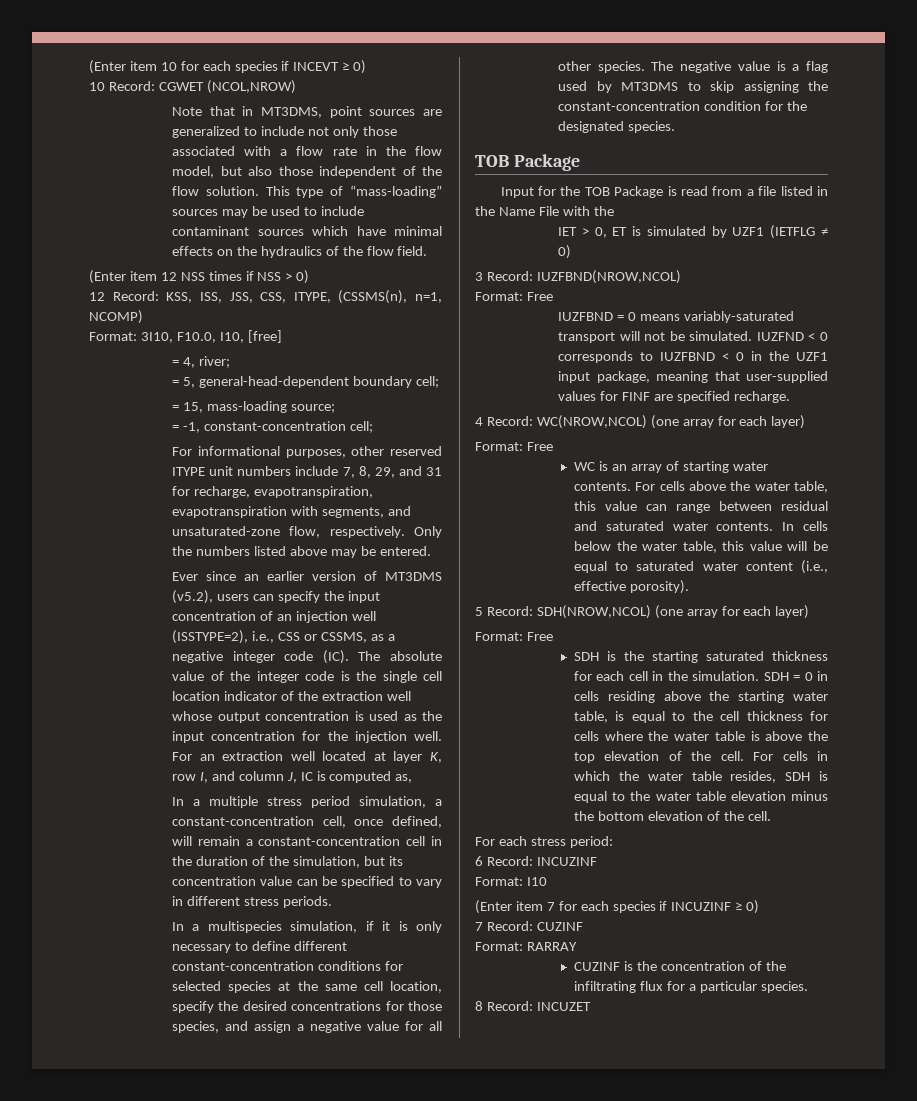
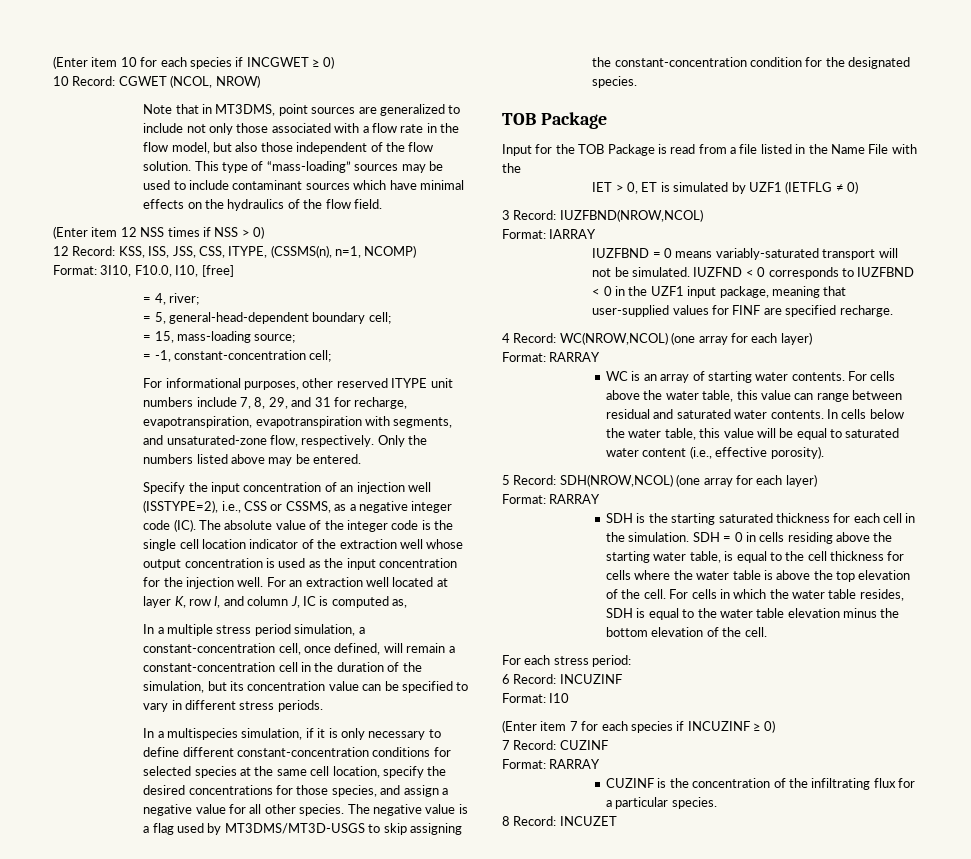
[293,62,340,71] INCEVT -> [246,57,309,67] INCGWET
[206,80,296,94] (NCOL,NROW) -> [170,75,260,88] (NCOL, NROW)
[172,571,442,581] [172,590,320,604] Ever since an earlier version of MT3DMS (v5.2), users can specify -> [143,482,186,494] Specify
[621,82,679,91] MT3DMS -> [224,823,365,834] MT3DMS/MT3D-USGS
[526,292,553,301] Free -> [549,229,597,239] IARRAY
[526,442,553,451] Free -> [549,352,601,362] RARRAY
[526,632,553,641] Free -> [549,494,601,504] RARRAY

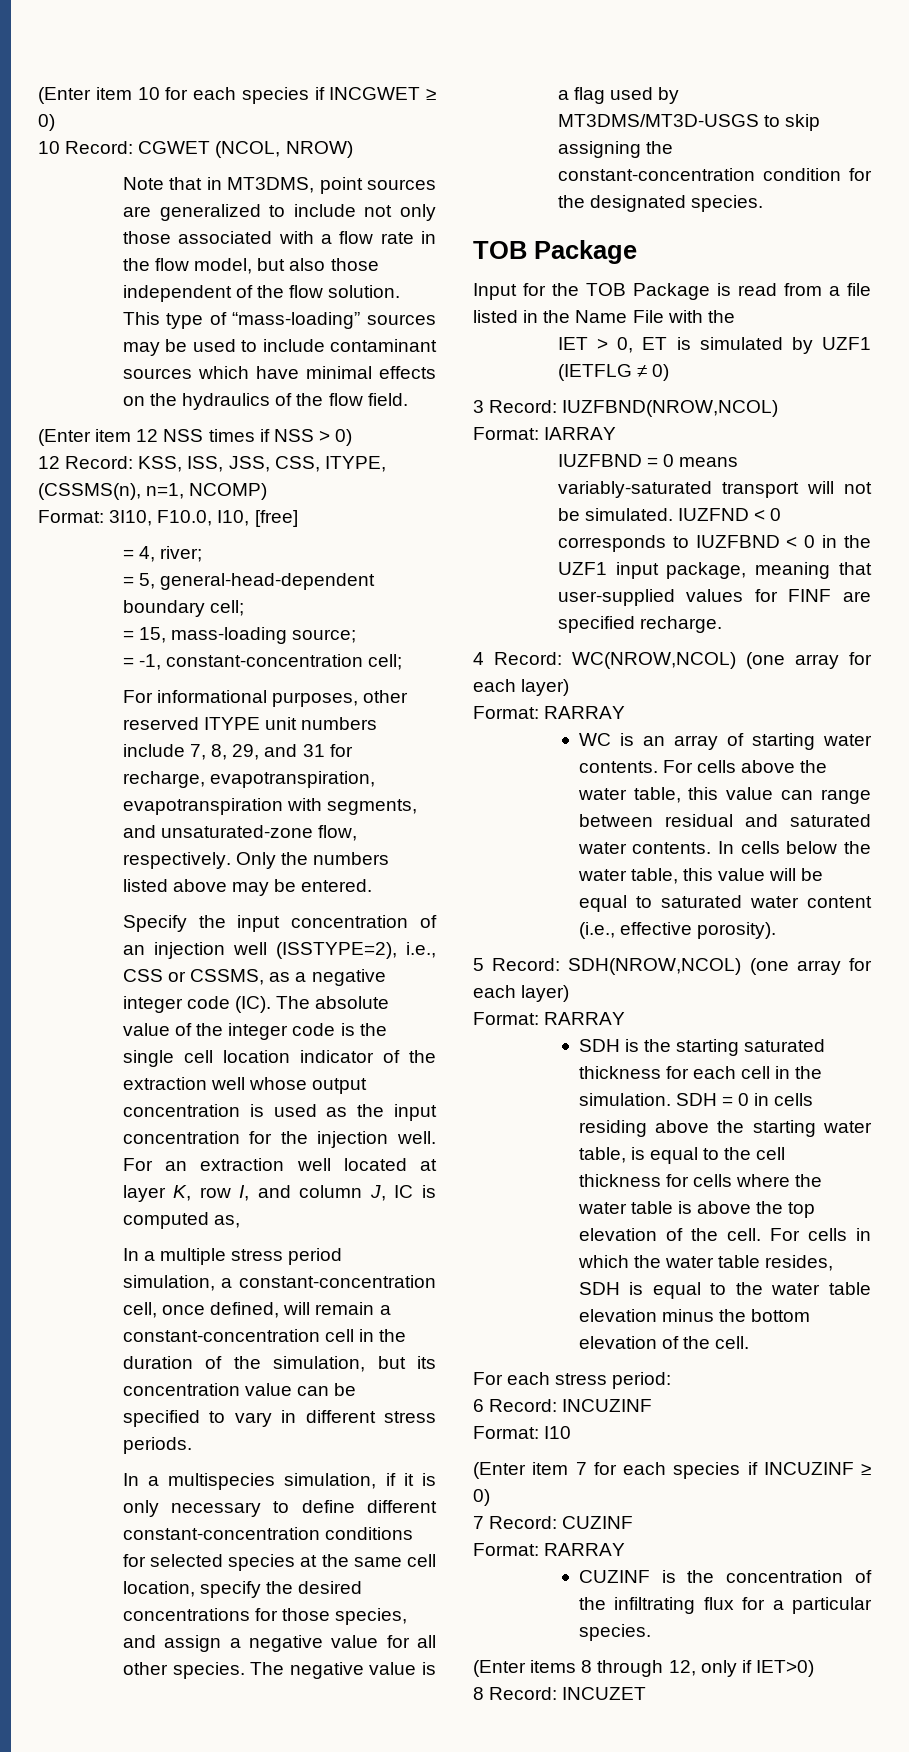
(717, 803) none -> [473,1660,814,1677] // (Enter items 8 through 12, only if IET>0)

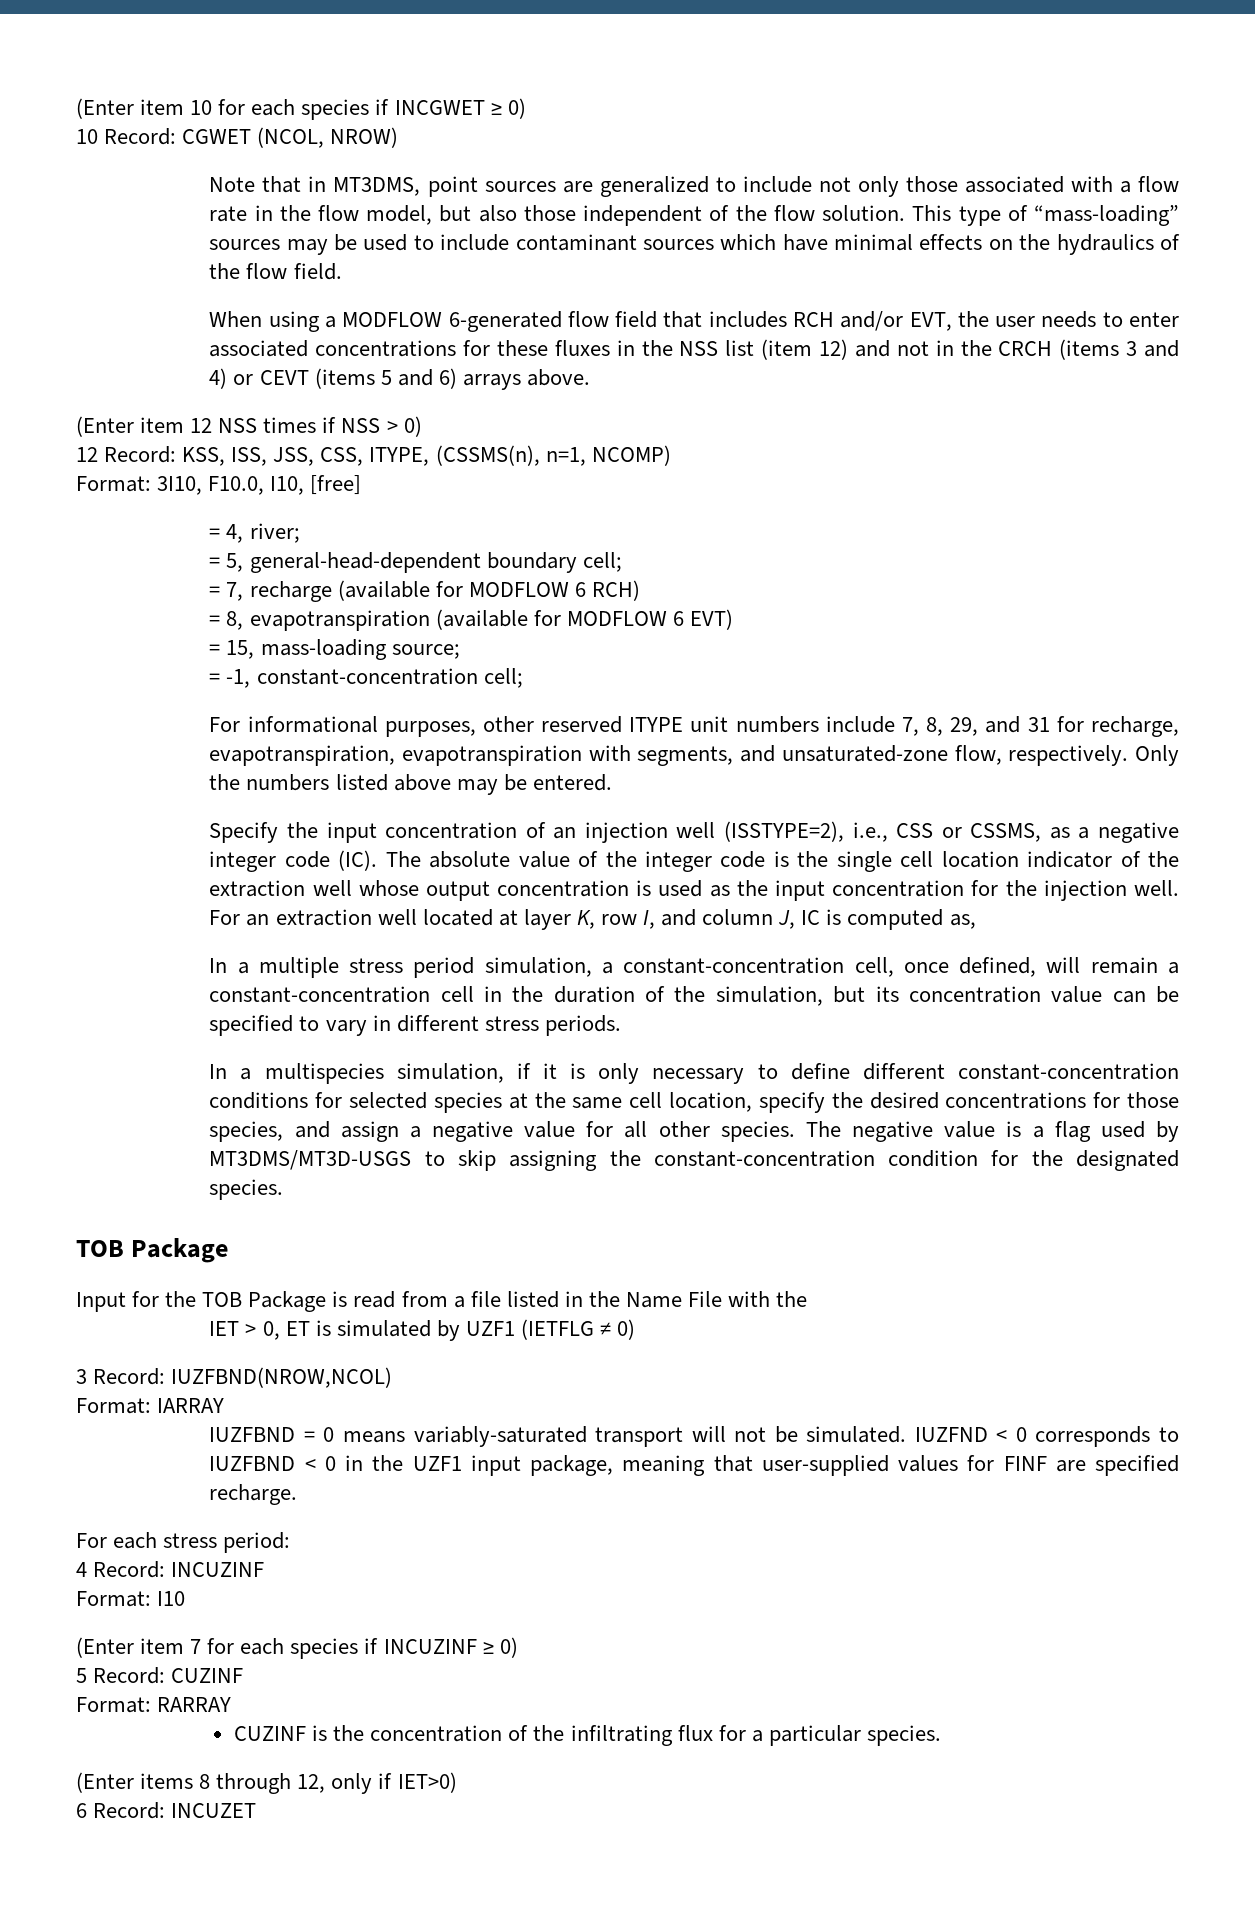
(408, 399) none -> [209,311,1180,332] [209,339,1179,360] [209,368,590,390] // When using a MODFLOW 6-generated flow field that includes RCH and/or EVT, the user needs to enter associated concentrations for these fluxes in the NSS list (item 12) and not in the CRCH (items 3 and 4) or CEVT (items 5 and 6) arrays above.
(245, 608) none -> [209,580,640,602] [209,609,733,631] // = 7, recharge (available for MODFLOW 6 RCH) // = 8, evapotranspiration (available for MODFLOW 6 EVT)
[473,652,872,669] [473,679,570,696] [473,706,626,719] [578,733,872,750] [578,760,828,773] [577,787,871,804] [578,814,871,827] [577,841,871,854] [577,868,824,884] [578,895,872,912] [578,922,777,939] [473,958,872,975] [473,985,570,1002] [473,1012,626,1025] [578,1039,826,1056] [578,1066,823,1079] [578,1093,814,1106] [578,1120,872,1137] [578,1147,786,1164] [578,1174,823,1187] [577,1201,816,1218] [578,1228,871,1241] [577,1255,834,1271] [578,1282,871,1299] [578,1309,811,1322] [578,1336,750,1349] // 4 Record: WC(NROW,NCOL) (one array for each layer) // Format: RARRAY // WC is an array of starting water contents. For cells above the water table, this value can range between residual and saturated water contents. In cells below the water table, this value will be equal to saturated water content (i.e., effective porosity). // 5 Record: SDH(NROW,NCOL) (one array for each layer) // Format: RARRAY // SDH is the starting saturated thickness for each cell in the simulation. SDH = 0 in cells residing above the starting water table, is equal to the cell thickness for cells where the water table is above the top elevation of the cell. For cells in which the water table resides, SDH is equal to the water table elevation minus the bottom elevation of the cell. -> (298, 1494) none
[473,1399,484,1412] 6 -> [76,1562,87,1577] 4
[473,1516,484,1529] 7 -> [76,1668,87,1683] 5
[473,1687,484,1700] 8 -> [76,1803,87,1818] 6

